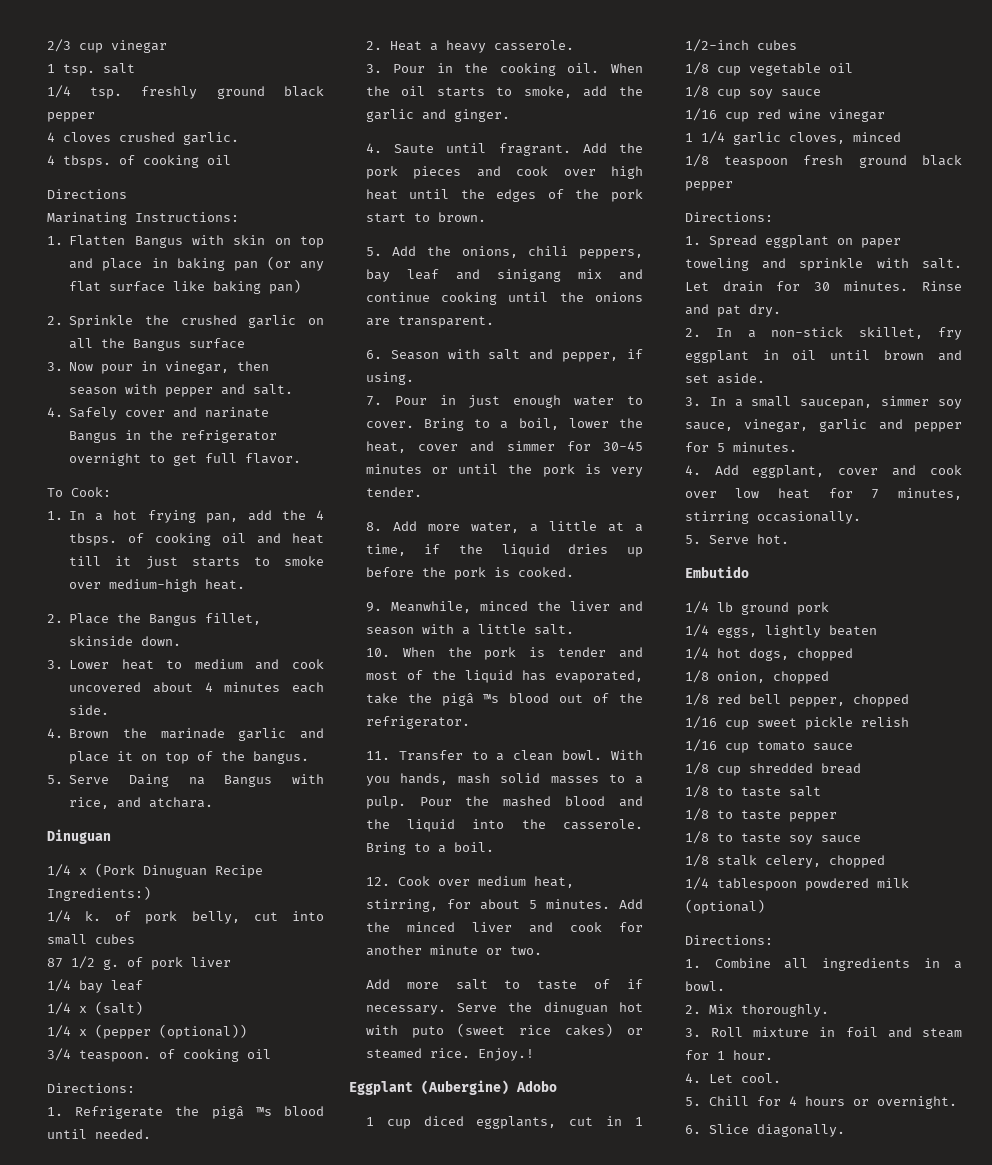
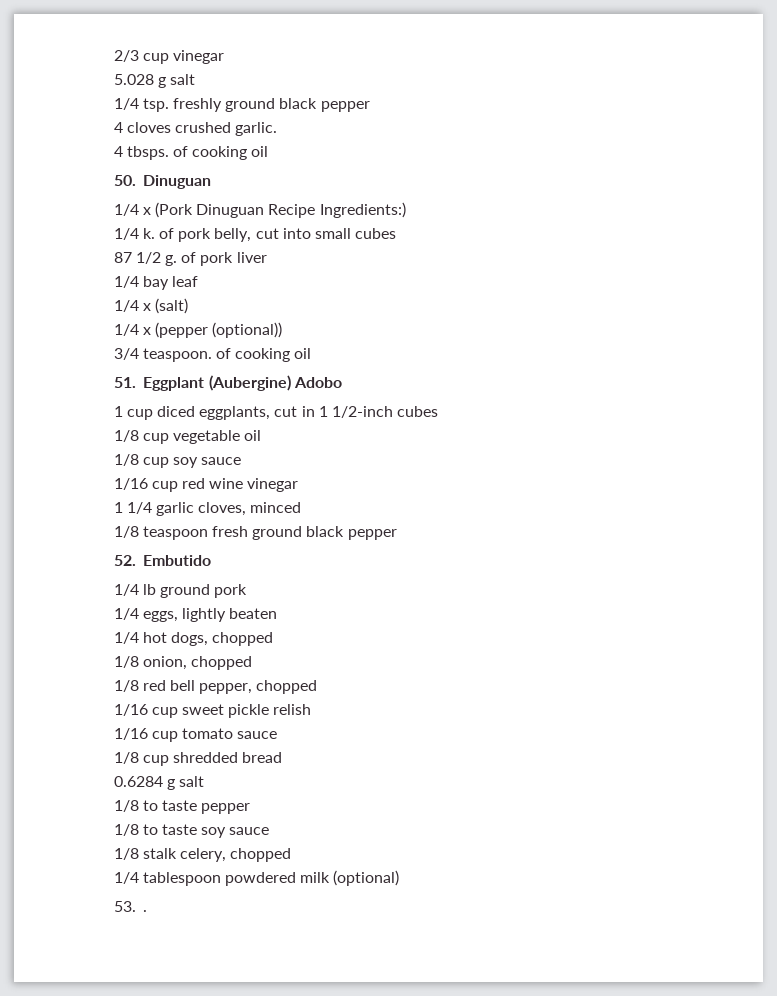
[46,64,95,76] 1 tsp. -> [113,74,166,88] 5.028 g
[46,189,127,199] [46,212,239,225] [46,235,324,248] [69,256,325,271] [69,279,302,294] [46,315,324,328] [69,338,246,351] [46,361,270,374] [69,384,294,397] [46,407,270,420] [69,430,278,443] [69,453,302,466] [46,487,111,497] [46,510,325,523] [69,533,324,546] [69,556,324,569] [69,579,246,592] [46,613,262,626] [69,636,182,646] [46,659,324,670] [69,682,324,693] [69,705,110,715] [46,728,324,741] [69,751,310,764] [46,774,324,787] [69,797,214,809] Directions // Marinating Instructions: // 1. Flatten Bangus with skin on top and place in baking pan (or any flat surface like baking pan) // 2. Sprinkle the crushed garlic on all the Bangus surface // 3. Now pour in vinegar, then season with pepper and salt. // 4. Safely cover and narinate Bangus in the refrigerator overnight to get full flavor. // To Cook: // 1. In a hot frying pan, add the 4 tbsps. of cooking oil and heat till it just starts to smoke over medium-high heat. // 2. Place the Bangus fillet, skinside down. // 3. Lower heat to medium and cook uncovered about 4 minutes each side. // 4. Brown the marinade garlic and place it on top of the bangus. // 5. Serve Daing na Bangus with rice, and atchara. // -> [113,175,136,186] 50.
[46,1083,135,1093] [46,1106,324,1119] [46,1129,151,1139] [365,40,574,53] [365,63,643,76] [365,86,643,98] [365,109,510,122] [365,143,643,156] [365,166,643,179] [365,189,643,202] [365,212,486,223] [365,246,643,259] [365,269,643,282] [365,292,643,305] [365,316,494,328] [365,349,643,362] [365,372,414,385] [365,395,643,408] [365,418,643,431] [365,441,643,453] [365,464,643,477] [365,487,422,497] [365,521,643,533] [365,544,643,557] [365,567,574,580] [365,601,643,613] [365,624,574,635] [365,647,643,660] [365,670,643,683] [365,693,643,706] [365,716,470,729] [365,750,643,761] [365,773,643,786] [365,796,643,809] [365,819,643,832] [365,842,494,855] [365,876,574,888] [365,899,643,912] [365,922,643,933] [365,945,542,956] [365,979,643,990] [365,1002,643,1015] [365,1023,643,1038] [365,1048,534,1061] Directions: // 1. Refrigerate the pigâ ™s blood until needed. // 2. Heat a heavy casserole. // 3. Pour in the cooking oil. When the oil starts to smoke, add the garlic and ginger. // 4. Saute until fragrant. Add the pork pieces and cook over high heat until the edges of the pork start to brown. // 5. Add the onions, chili peppers, bay leaf and sinigang mix and continue cooking until the onions are transparent. // 6. Season with salt and pepper, if using. // 7. Pour in just enough water to cover. Bring to a boil, lower the heat, cover and simmer for 30-45 minutes or until the pork is very tender. // 8. Add more water, a little at a time, if the liquid dries up before the pork is cooked. // 9. Meanwhile, minced the liver and season with a little salt. // 10. When the pork is tender and most of the liquid has evaporated, take the pigâ ™s blood out of the refrigerator. // 11. Transfer to a clean bowl. With you hands, mash solid masses to a pulp. Pour the mashed blood and the liquid into the casserole. Bring to a boil. // 12. Cook over medium heat, stirring, for about 5 minutes. Add the minced liver and cook for another minute or two. // Add more salt to taste of if necessary. Serve the dinuguan hot with puto (sweet rice cakes) or steamed rice. Enjoy.! // -> [113,377,136,388] 51.
[684,212,773,222] [684,235,901,248] [684,258,962,271] [684,281,962,292] [684,304,781,317] [684,327,962,340] [684,350,962,363] [684,373,765,384] [684,396,962,409] [684,419,962,432] [684,442,797,452] [684,465,962,478] [684,488,962,500] [684,511,861,524] [684,534,789,544] Directions: // 1. Spread eggplant on paper toweling and sprinkle with salt. Let drain for 30 minutes. Rinse and pat dry. // 2. In a non-stick skillet, fry eggplant in oil until brown and set aside. // 3. In a small saucepan, simmer soy sauce, vinegar, garlic and pepper for 5 minutes. // 4. Add eggplant, cover and cook over low heat for 7 minutes, stirring occasionally. // 5. Serve hot. // -> [113,555,136,566] 52.
[684,785,781,798] 1/8 to taste -> [113,776,175,790] 0.6284 g
[684,935,773,945] [684,958,962,971] [684,981,725,991] [684,1004,829,1017] [684,1027,962,1038] [684,1050,773,1060] [684,1073,781,1083] [684,1096,957,1109] [684,1124,845,1137] Directions: // 1. Combine all ingredients in a bowl. // 2. Mix thoroughly. // 3. Roll mixture in foil and steam for 1 hour. // 4. Let cool. // 5. Chill for 4 hours or overnight. // 6. Slice diagonally. -> [113,901,148,912] 53. .

